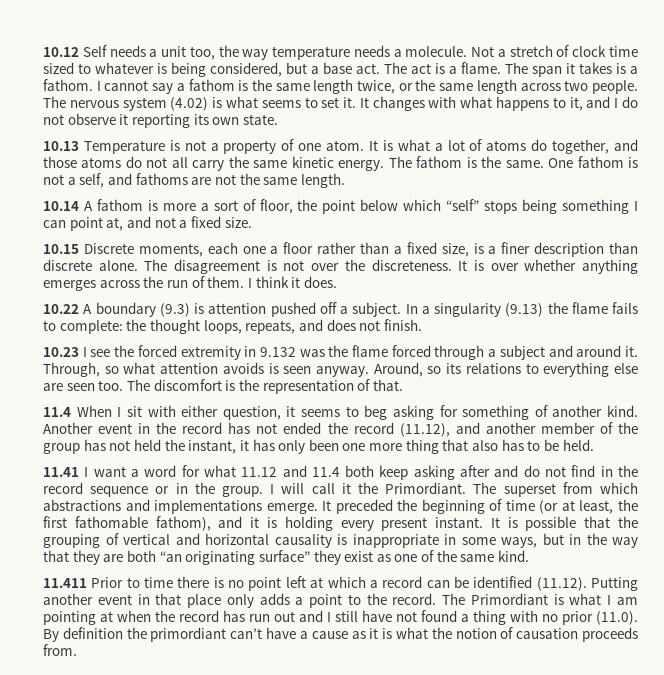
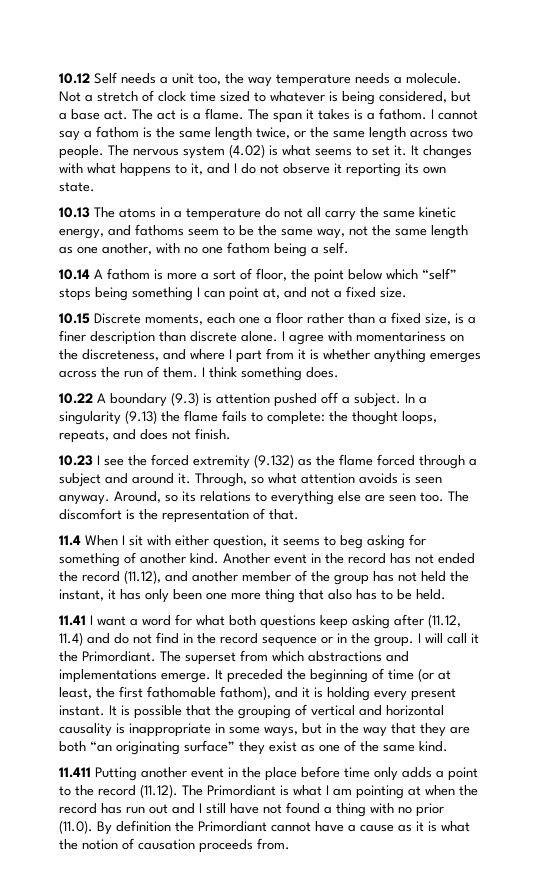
[83,139,639,154] [43,156,122,168] Temperature is not a property of one atom. It is what a lot of atoms do together, and those atoms -> [94,207,261,221] The atoms in a temperature
[338,156,639,171] [43,173,345,188] energy. The fathom is the same. One fathom is not a self, and fathoms are not the same length. -> [59,224,468,239] [59,242,349,257] energy, and fathoms seem to be the same way, not the same length as one another, with no one fathom being a self.
[144,259,519,274] The disagreement is not over the discreteness. It is over -> [282,331,464,345] [59,348,319,363] I agree with momentariness on the discreteness, and where I part from it is
[291,277,301,288] it -> [241,367,302,381] something
[244,346,325,357] in 9.132 was -> [254,454,312,468] (9.132) as
[241,465,375,477] 11.12 and 11.4 both -> [229,615,316,629] both questions
(491, 471) none -> [428,614,461,628] [59,632,83,646] (11.12, 11.4)
[91,576,639,591] [43,593,222,608] Prior to time there is no point left at which a record can be identified (11.12). Putting another event in that place -> [95,766,370,781] Putting another event in the place before time
[392,593,437,605] record. -> [98,784,178,798] record (11.12).
[150,627,263,642] primordiant can’t -> [198,821,311,832] Primordiant cannot

